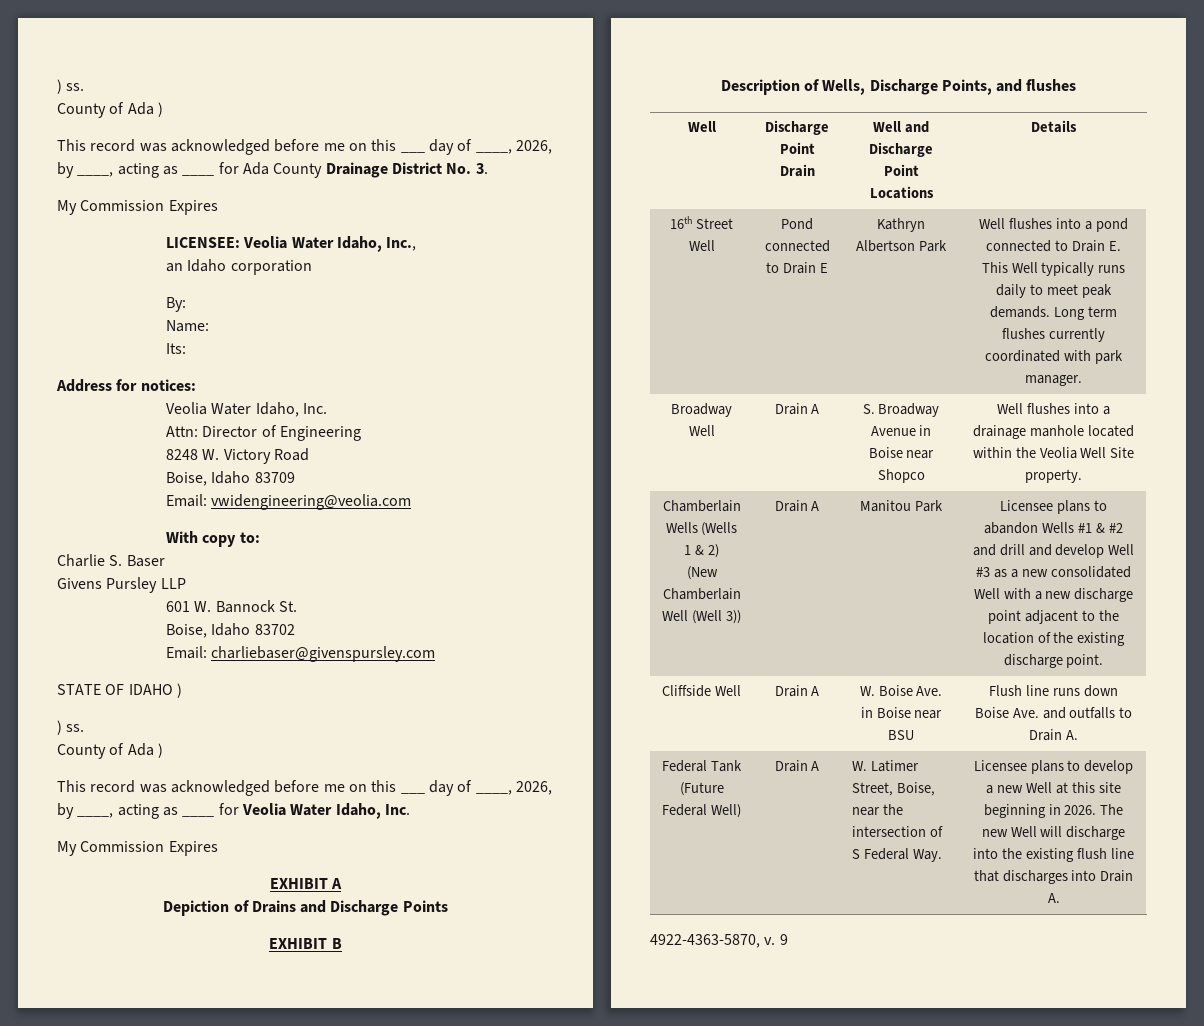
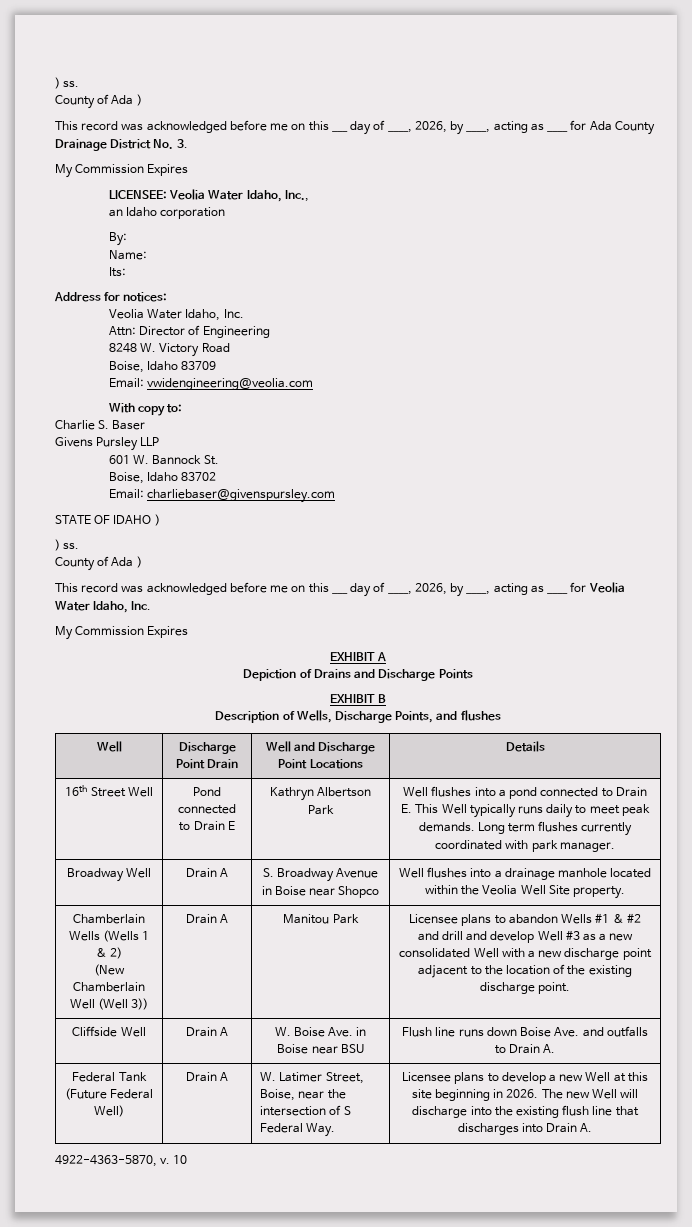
[779,934,788,945] 9 -> [173,1155,188,1164] 10

